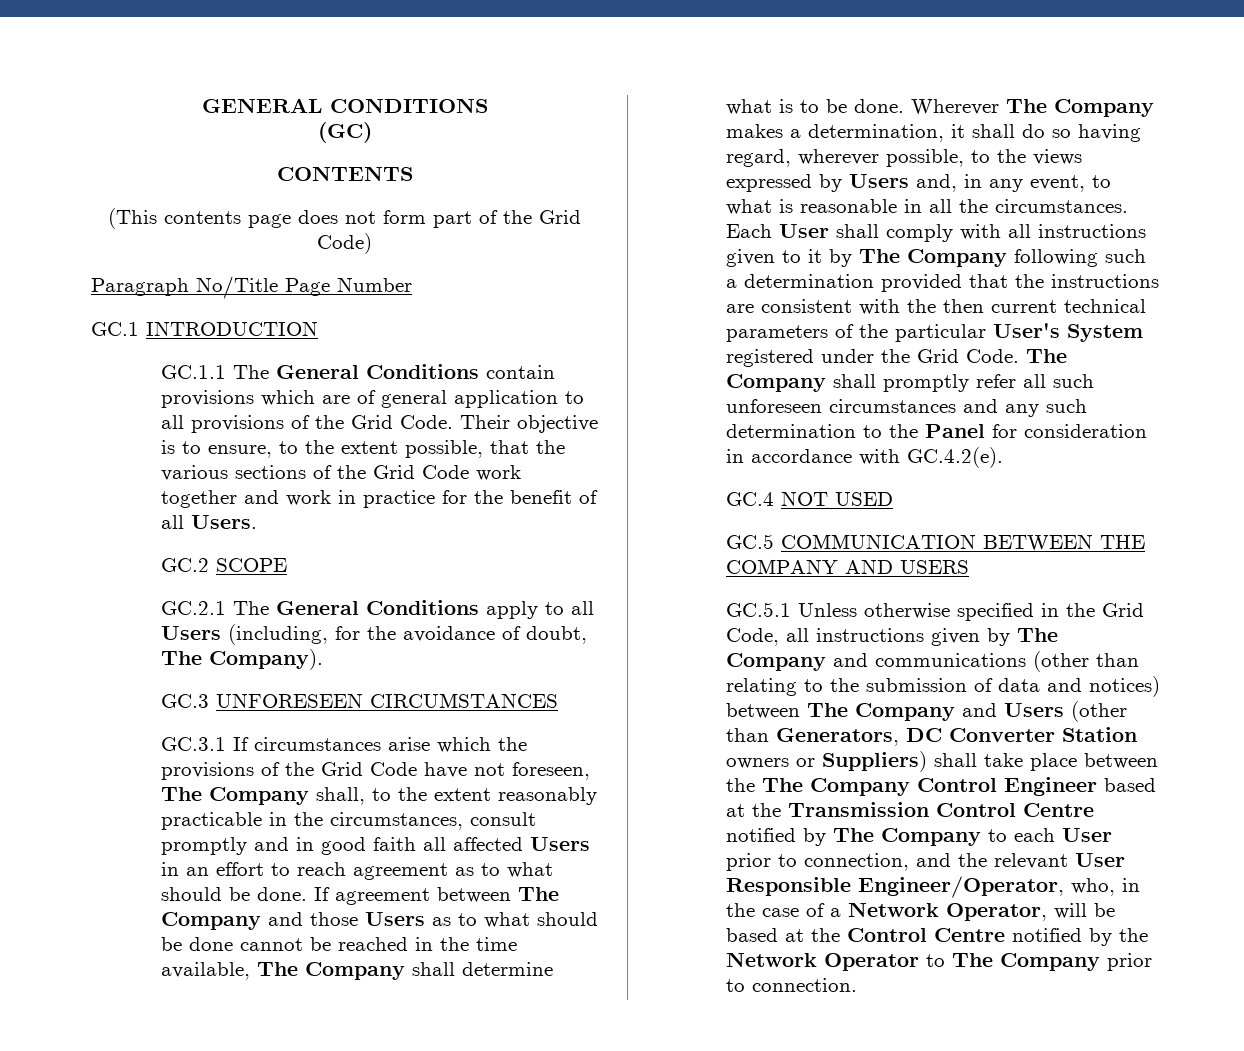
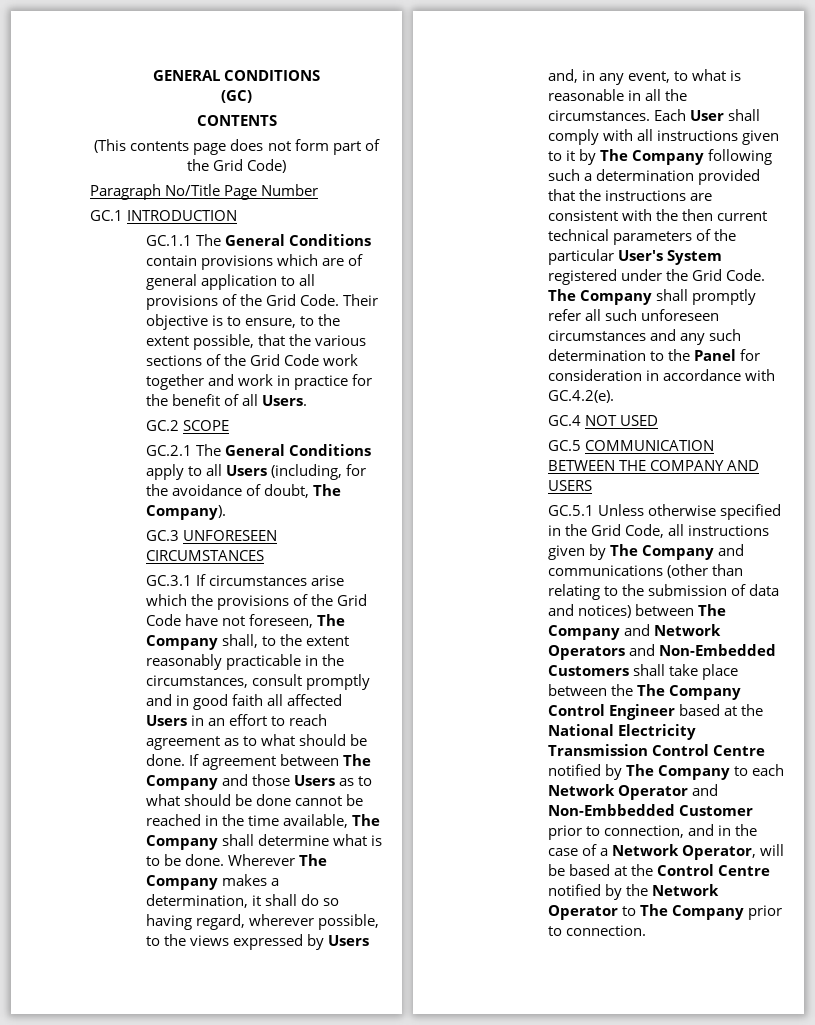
[1003,701,1127,722] [725,727,1137,746] [725,751,927,772] Users (other than Generators, DC Converter Station owners or Suppliers) -> [654,624,722,636] [548,644,777,660] [548,665,630,676] Network Operators and Non-Embedded Customers
(781, 810) none -> [548,724,697,740] National Electricity
[1061,828,1112,842] [725,853,1125,871] [725,876,1115,898] User prior to connection, and the relevant User Responsible Engineer/Operator, who, -> [548,784,719,800] [548,804,754,816] [548,824,715,840] Network Operator and Non-Embbedded Customer prior to connection, and

